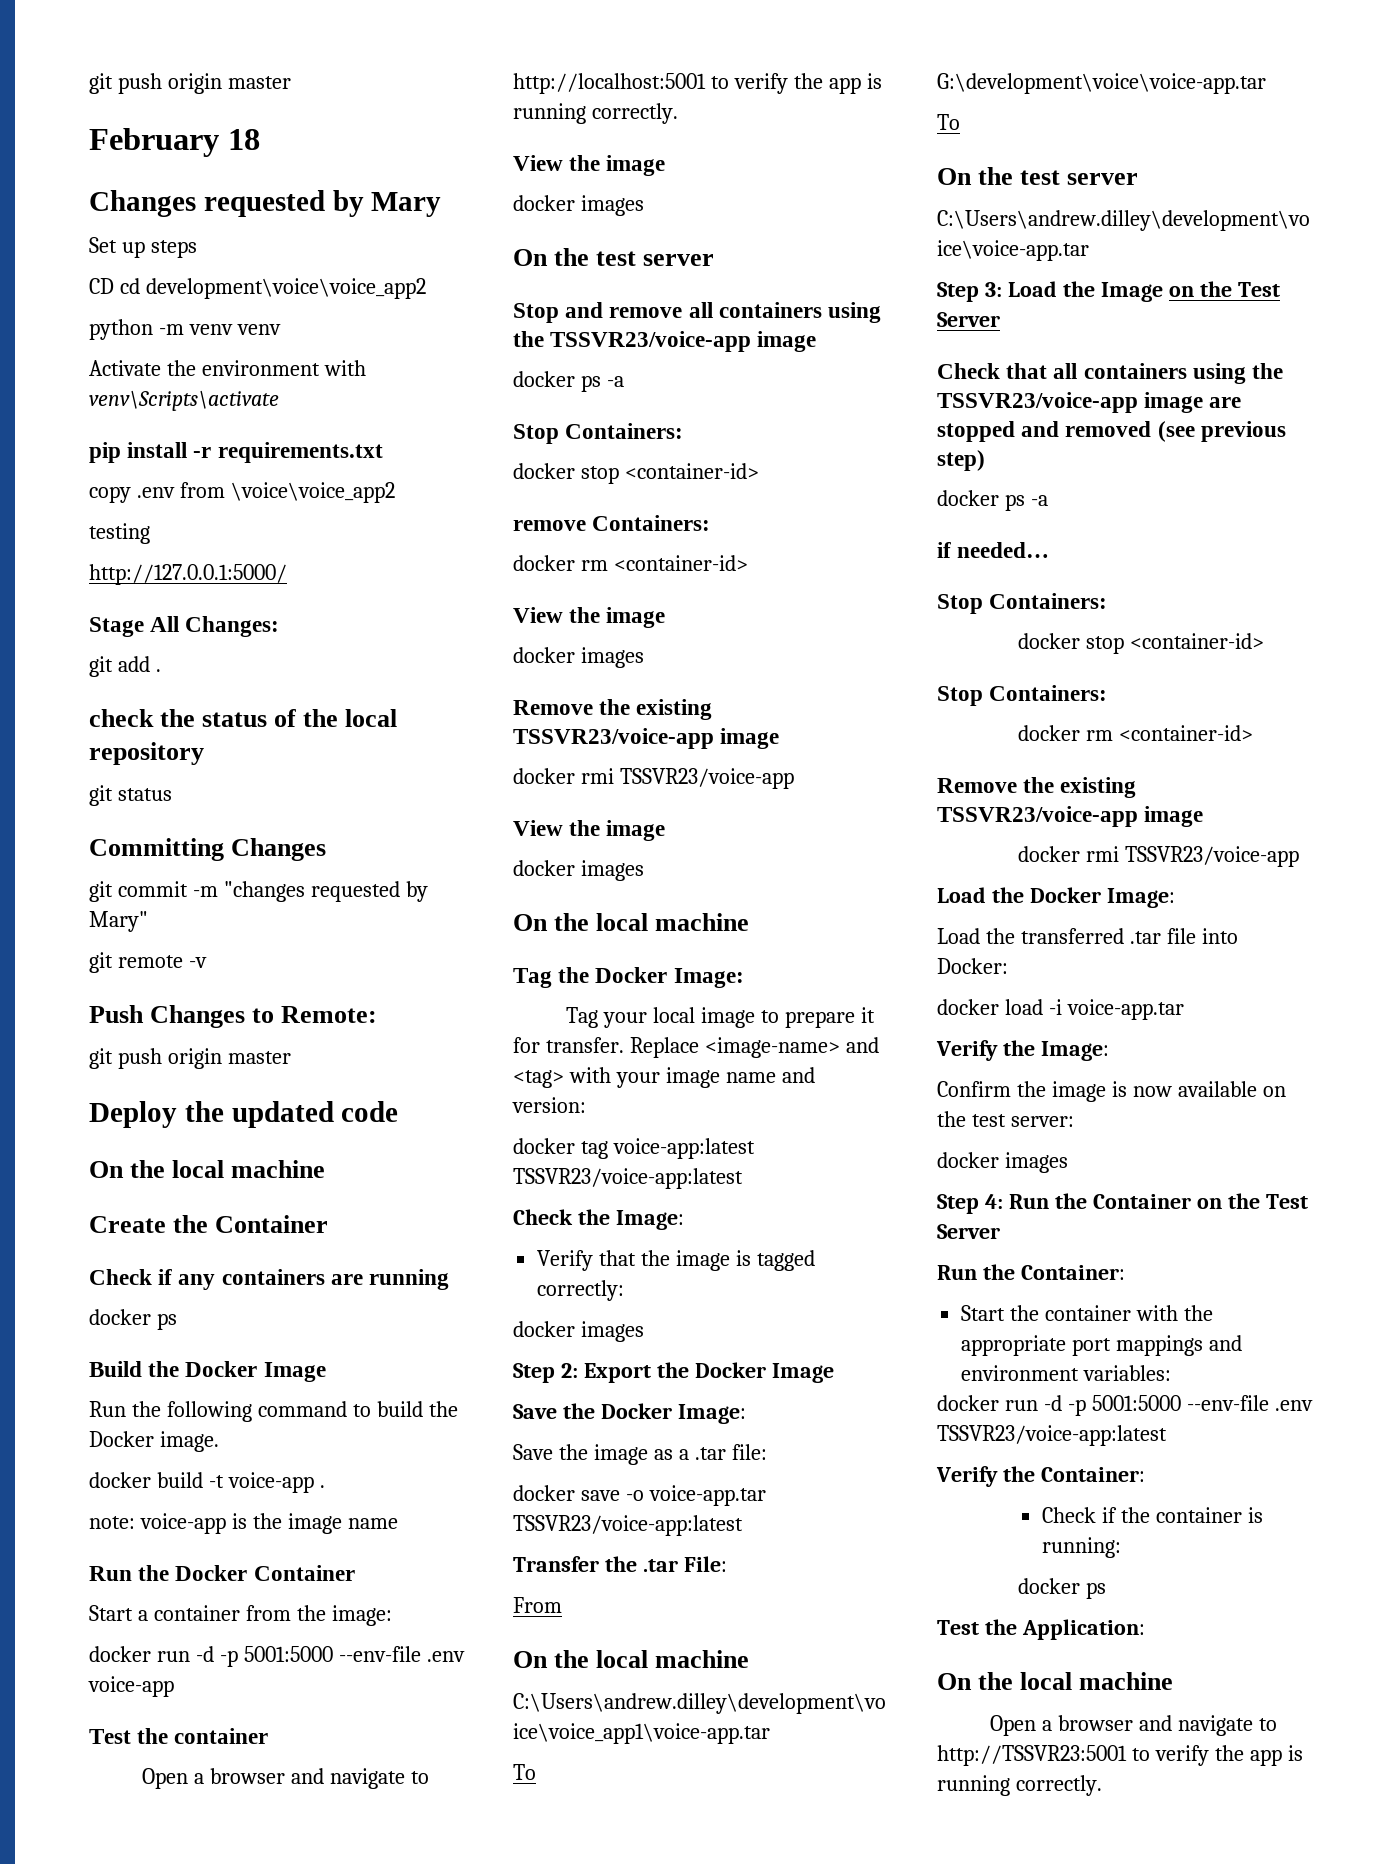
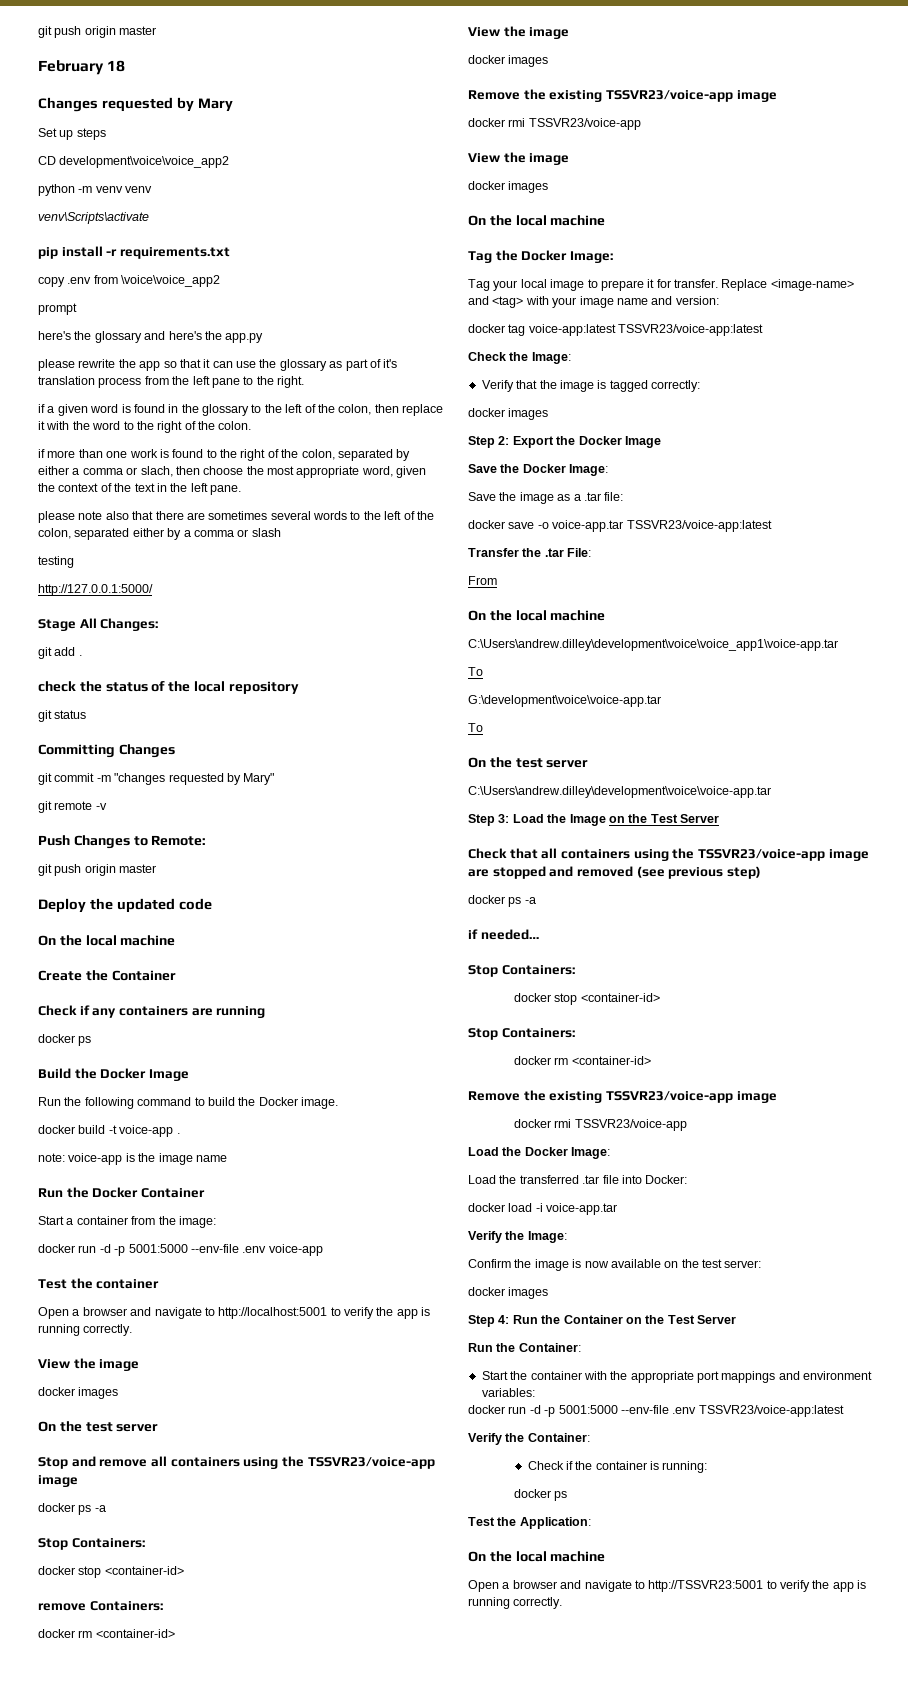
[119,278,140,294] cd -> (56, 160) none
[89,360,366,376] Activate the environment with -> (153, 189) none
(395, 492) none -> [38,303,77,315] [38,331,264,343] [38,359,398,371] [38,376,304,388] [38,404,443,416] [38,421,252,433] [38,449,411,461] [38,466,427,478] [38,483,241,495] [38,511,434,523] [38,528,281,540] // prompt // here's the glossary and here's the app.py // please rewrite the app so that it can use the glossary as part of it's translation process from the left pane to the right. // if a given word is found in the glossary to the left of the colon, then replace it with the word to the right of the colon. // if more than one work is found to the right of the colon, separated by either a comma or slach, then choose the most appropriate word, given the context of the text in the left pane. // please note also that there are sometimes several words to the left of the colon, separated either by a comma or slash

